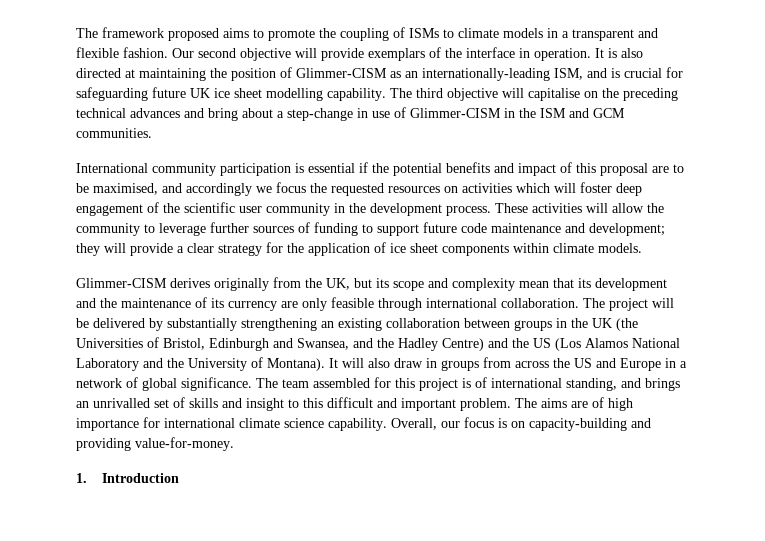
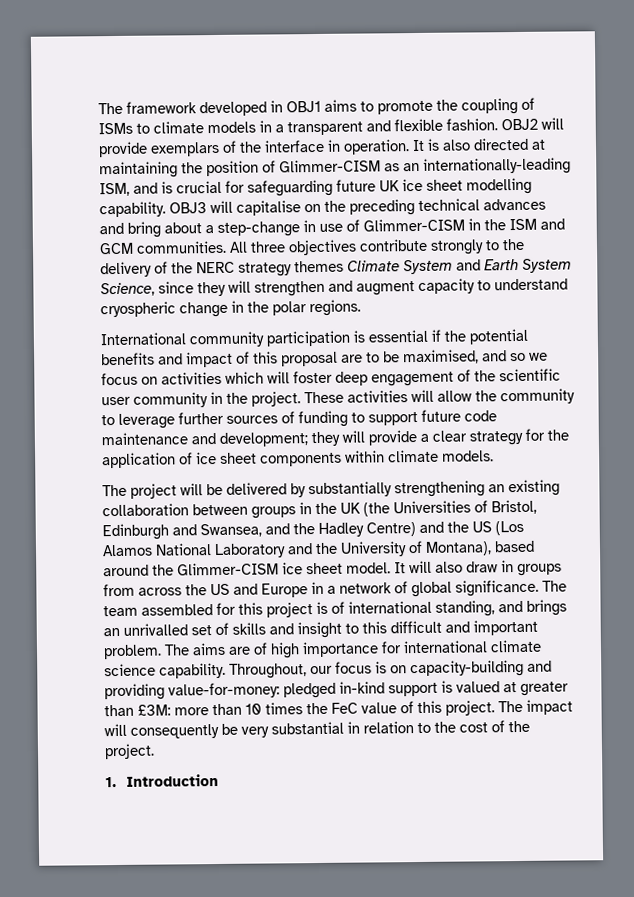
[168,28,219,41] proposed -> [199,100,321,117] developed in OBJ1
[172,48,291,61] Our second objective -> [501,118,538,131] OBJ2
[390,88,498,101] The third objective -> [169,202,207,214] OBJ3
(152, 133) none -> [229,238,525,256] [100,258,572,278] [100,278,568,297] [100,299,361,318] All three objectives contribute strongly to the delivery of the NERC strategy themes Climate System and Earth System Science, since they will strengthen and augment capacity to understand cryospheric change in the polar regions.
[186,183,252,196] accordingly -> [510,352,526,362] so
[310,183,440,196] the requested resources -> (138, 379) none
[370,203,491,216] development process. -> [251,391,301,407] project.
[76,277,667,291] [76,297,579,311] Glimmer-CISM derives originally from the UK, but its scope and complexity mean that its development and the maintenance of its currency are only feasible through international collaboration. -> (494, 456) none
[267,358,325,371] Montana). -> [425,540,535,556] [103,562,391,577] Montana), based around the Glimmer-CISM ice sheet model.
[391,418,437,430] Overall, -> [229,663,307,679] Throughout,
[135,437,234,451] value-for-money. -> [168,680,569,699] [104,699,573,717] [104,720,530,739] [104,743,155,760] value-for-money: pledged in-kind support is valued at greater than £3M: more than 10 times the FeC value of this project. The impact will consequently be very substantial in relation to the cost of the project.

